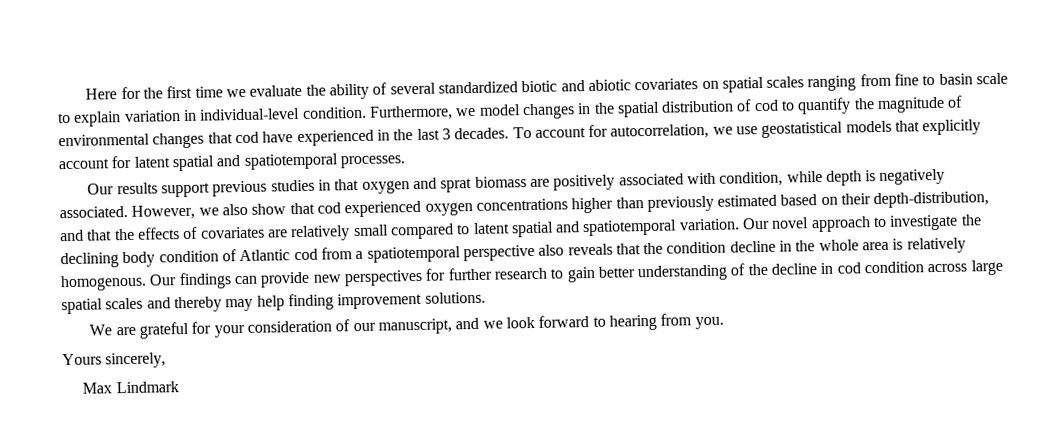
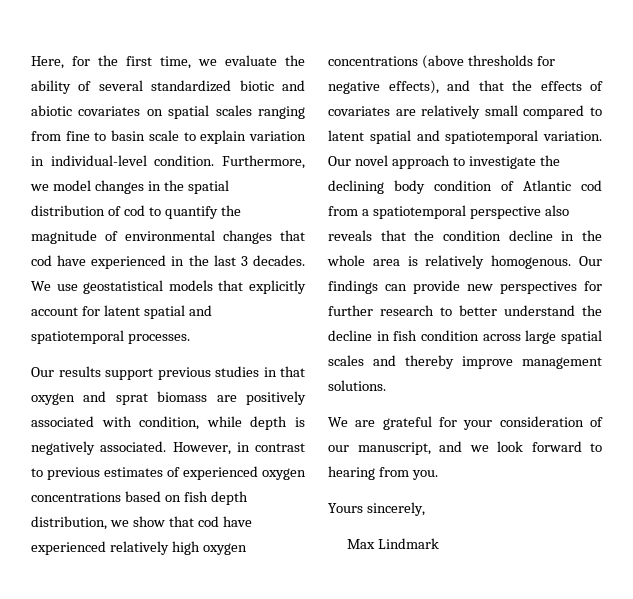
[85,88,118,100] Here -> [31,56,64,69] Here,
[194,86,223,98] time -> [160,56,191,69] time,
[512,123,733,140] To account for autocorrelation, we -> [31,281,51,291] We
[198,191,990,218] we also show that cod experienced oxygen concentrations higher than previously estimated based on their depth-distribution, -> [236,442,305,452] [31,466,306,480] [31,491,248,505] [31,516,252,530] [31,541,247,555] [328,55,555,69] [328,80,439,94] in contrast to previous estimates of experienced oxygen concentrations based on fish depth distribution, we show that cod have experienced relatively high oxygen concentrations (above thresholds for negative effects),
[566,263,746,283] gain better understanding of -> [459,305,575,316] better understand
[836,262,861,274] cod -> [393,330,418,341] fish
[225,292,423,312] may help finding improvement -> [462,356,602,369] improve management

